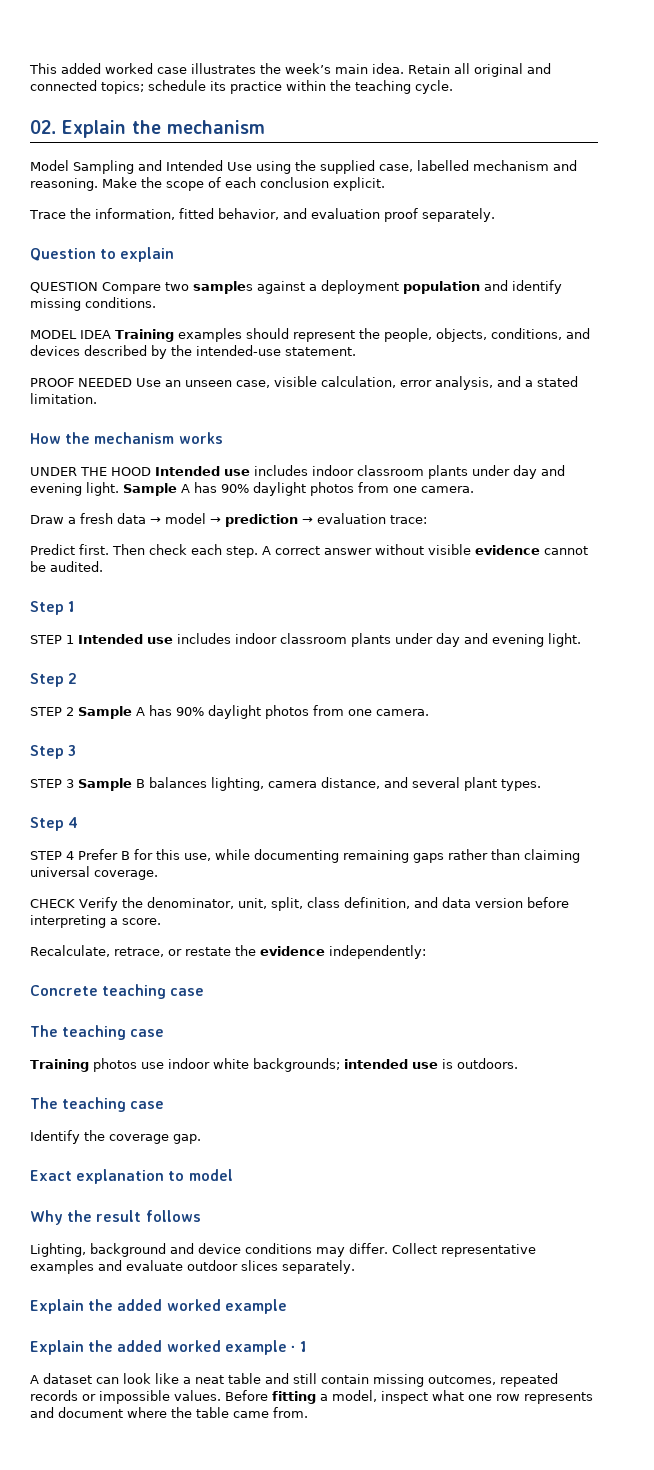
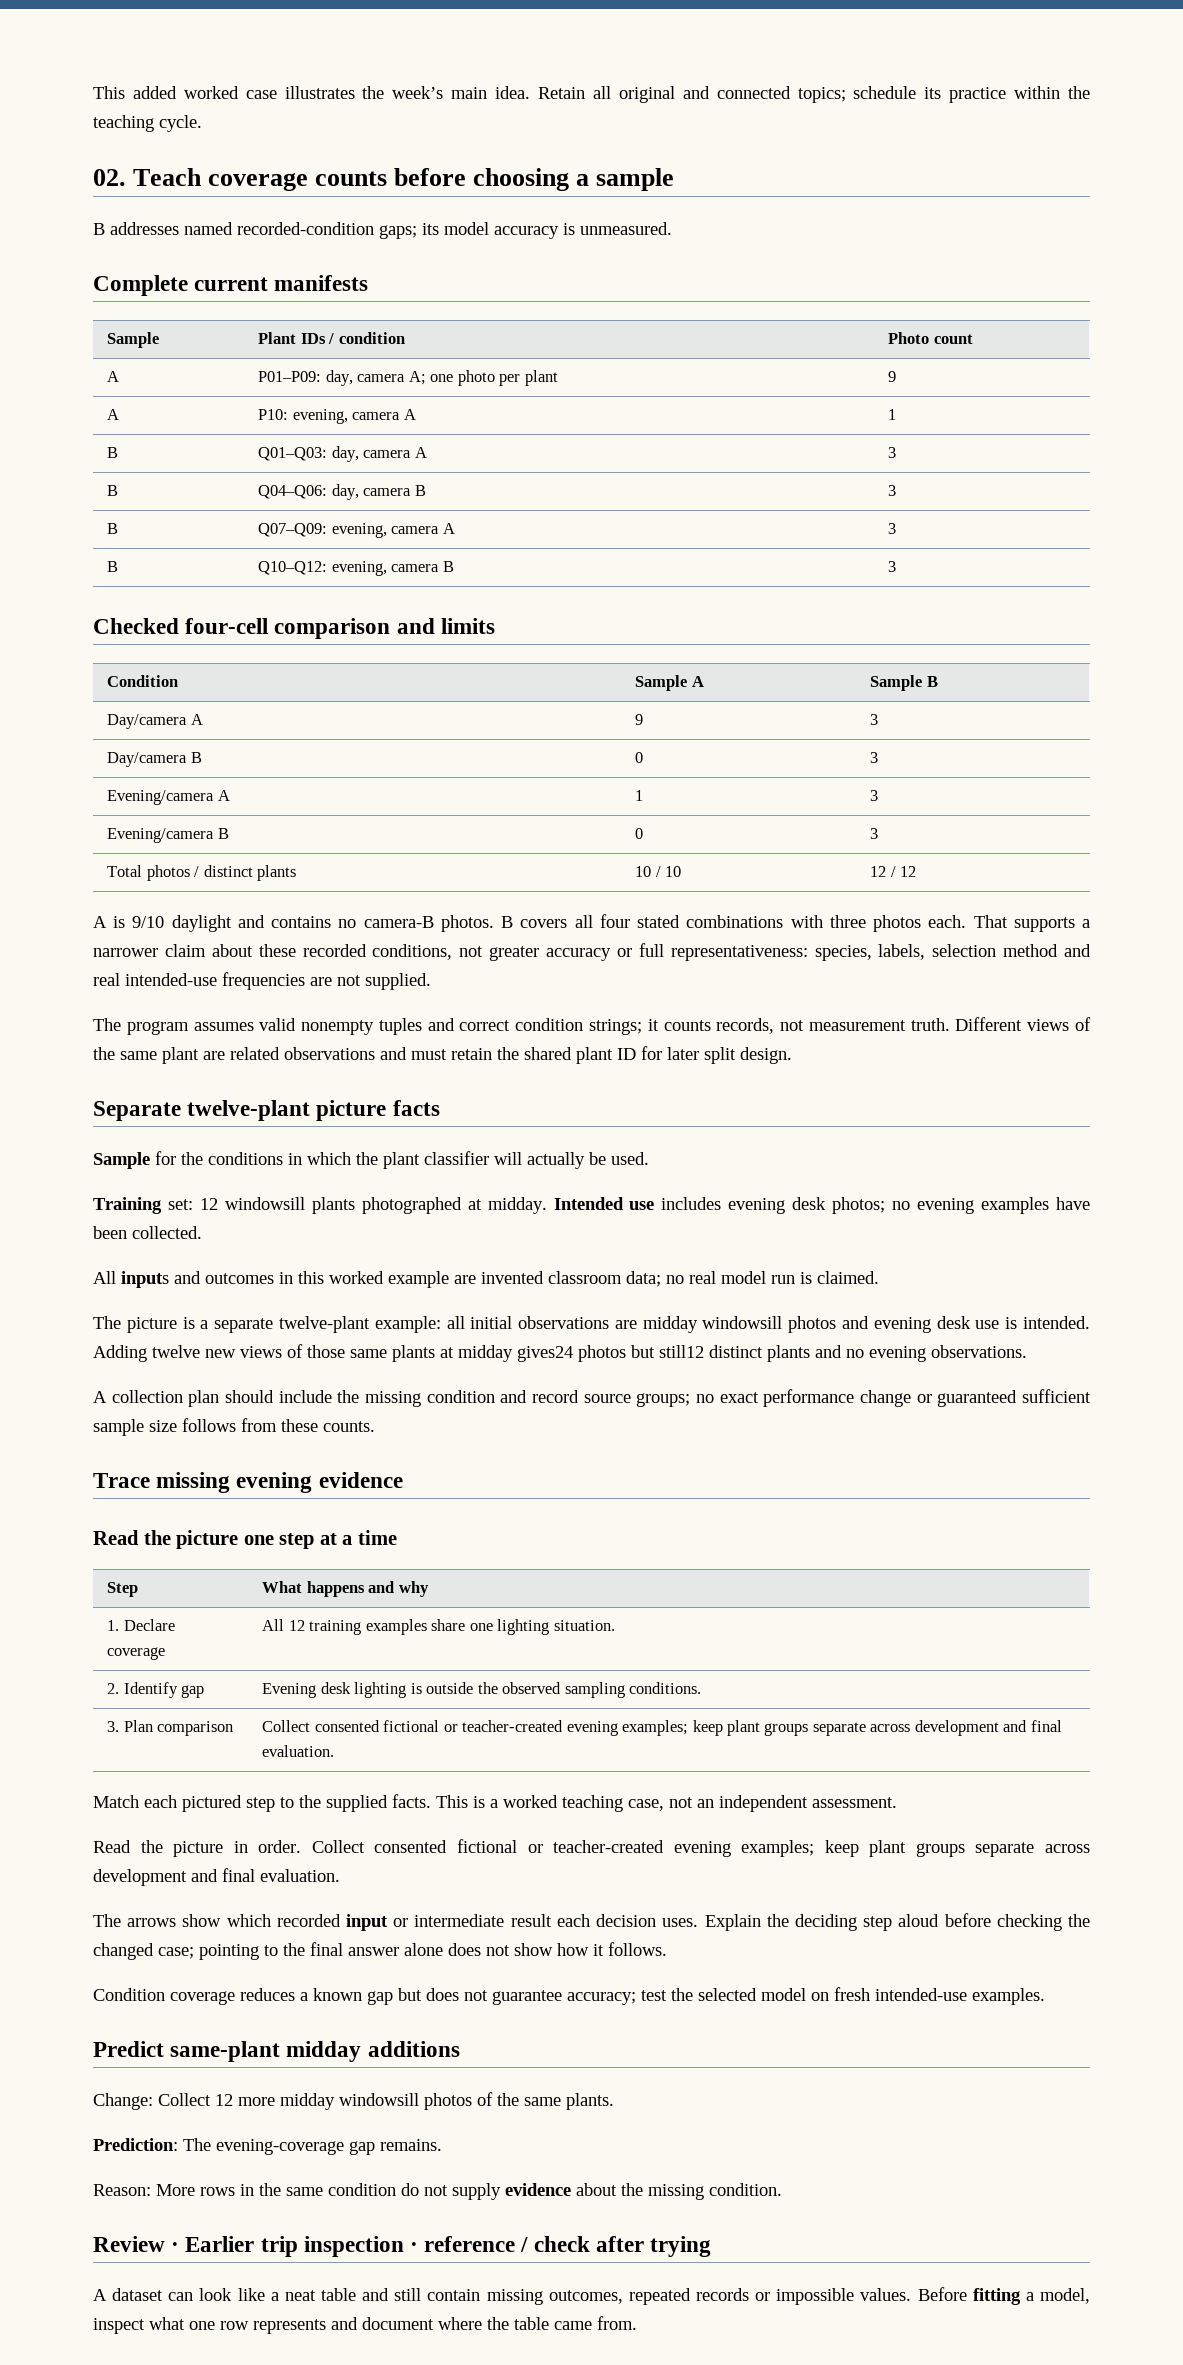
[62,120,265,138] [30,160,577,174] [30,177,385,191] [29,208,495,222] [30,247,175,262] [30,280,562,294] [30,297,156,311] [30,328,590,342] [30,345,356,359] [30,376,578,390] [30,393,97,404] [30,432,223,444] [30,465,565,479] [30,482,474,496] [30,513,427,527] [30,544,588,558] [30,561,103,572] [30,601,75,615] [30,633,581,647] [30,673,78,687] [30,705,429,719] [30,745,77,759] [30,777,541,791] [30,817,79,831] [30,849,580,863] [30,866,158,880] [30,897,569,911] [30,915,161,928] [30,945,426,959] [30,984,205,999] [30,1025,165,1040] [30,1058,518,1072] [30,1097,165,1112] [30,1130,201,1144] [30,1169,233,1184] [30,1210,201,1225] [30,1243,536,1257] [30,1260,355,1274] [30,1299,287,1314] [30,1340,307,1355] Explain the mechanism // Model Sampling and Intended Use using the supplied case, labelled mechanism and reasoning. Make the scope of each conclusion explicit. // Trace the information, fitted behavior, and evaluation proof separately. // Question to explain // QUESTION Compare two samples against a deployment population and identify missing conditions. // MODEL IDEA Training examples should represent the people, objects, conditions, and devices described by the intended-use statement. // PROOF NEEDED Use an unseen case, visible calculation, error analysis, and a stated limitation. // How the mechanism works // UNDER THE HOOD Intended use includes indoor classroom plants under day and evening light. Sample A has 90% daylight photos from one camera. // Draw a fresh data → model → prediction → evaluation trace: // Predict first. Then check each step. A correct answer without visible evidence cannot be audited. // Step 1 // STEP 1 Intended use includes indoor classroom plants under day and evening light. // Step 2 // STEP 2 Sample A has 90% daylight photos from one camera. // Step 3 // STEP 3 Sample B balances lighting, camera distance, and several plant types. // Step 4 // STEP 4 Prefer B for this use, while documenting remaining gaps rather than claiming universal coverage. // CHECK Verify the denominator, unit, split, class definition, and data version before interpreting a score. // Recalculate, retrace, or restate the evidence independently: // Concrete teaching case // The teaching case // Training photos use indoor white backgrounds; intended use is outdoors. // The teaching case // Identify the coverage gap. // Exact explanation to model // Why the result follows // Lighting, background and device conditions may differ. Collect representative examples and evaluate outdoor slices separately. // Explain the added worked example // Explain the added worked example · 1 -> [133,168,675,191] [93,222,672,239] [93,275,369,296] [107,332,160,348] [258,332,405,344] [888,332,973,344] [107,371,120,382] [258,370,558,386] [888,371,897,382] [107,409,120,420] [258,409,416,424] [888,409,897,420] [107,447,119,458] [258,446,427,462] [888,447,897,458] [107,485,119,496] [258,484,426,500] [888,485,897,496] [107,523,119,534] [258,523,455,538] [888,523,897,534] [107,561,119,572] [258,561,454,576] [888,561,897,572] [93,618,495,639] [107,675,179,687] [635,675,704,691] [870,675,938,691] [107,714,203,729] [635,714,644,725] [870,714,879,725] [107,752,202,767] [635,752,644,763] [870,752,879,763] [107,790,230,805] [635,790,644,801] [870,790,879,801] [107,828,229,843] [635,828,644,839] [870,828,879,839] [107,865,297,881] [635,866,682,877] [870,866,917,877] [93,914,1090,932] [93,943,1091,961] [93,972,431,990] [93,1017,1092,1035] [93,1046,792,1064] [93,1100,440,1121] [93,1151,649,1169] [93,1197,1091,1214] [93,1226,202,1239] [93,1271,879,1288] [93,1316,1090,1333] [93,1344,1027,1362] [93,1389,1091,1407] [93,1418,375,1436] [93,1472,403,1493] [93,1530,397,1549] [107,1582,139,1597] [262,1581,429,1597] [107,1619,175,1631] [107,1647,166,1660] [262,1619,615,1635] [107,1682,205,1698] [262,1682,701,1698] [107,1720,234,1736] [262,1720,1062,1736] [262,1745,335,1757] [93,1794,897,1812] [93,1839,1090,1857] [93,1868,340,1886] [93,1913,1090,1931] [93,1942,667,1960] [93,1987,1045,2005] [93,2041,460,2062] [93,2092,614,2110] [93,2138,442,2155] [93,2183,782,2200] [93,2236,712,2257] Teach coverage counts before choosing a sample // B addresses named recorded-condition gaps; its model accuracy is unmeasured. // Complete current manifests // Sample | Plant IDs / condition | Photo count // A | P01–P09: day, camera A; one photo per plant | 9 // A | P10: evening, camera A | 1 // B | Q01–Q03: day, camera A | 3 // B | Q04–Q06: day, camera B | 3 // B | Q07–Q09: evening, camera A | 3 // B | Q10–Q12: evening, camera B | 3 // Checked four-cell comparison and limits // Condition | Sample A | Sample B // Day/camera A | 9 | 3 // Day/camera B | 0 | 3 // Evening/camera A | 1 | 3 // Evening/camera B | 0 | 3 // Total photos / distinct plants | 10 / 10 | 12 / 12 // A is 9/10 daylight and contains no camera-B photos. B covers all four stated combinations with three photos each. That supports a narrower claim about these recorded conditions, not greater accuracy or full representativeness: species, labels, selection method and real intended-use frequencies are not supplied. // The program assumes valid nonempty tuples and correct condition strings; it counts records, not measurement truth. Different views of the same plant are related observations and must retain the shared plant ID for later split design. // Separate twelve-plant picture facts // Sample for the conditions in which the plant classifier will actually be used. // Training set: 12 windowsill plants photographed at midday. Intended use includes evening desk photos; no evening examples have been collected. // All inputs and outcomes in this worked example are invented classroom data; no real model run is claimed. // The picture is a separate twelve-plant example: all initial observations are midday windowsill photos and evening desk use is intended. Adding twelve new views of those same plants at midday gives24 photos but still12 distinct plants and no evening observations. // A collection plan should include the missing condition and record source groups; no exact performance change or guaranteed sufficient sample size follows from these counts. // Trace missing evening evidence // Read the picture one step at a time // Step | What happens and why // 1. Declare coverage | All 12 training examples share one lighting situation. // 2. Identify gap | Evening desk lighting is outside the observed sampling conditions. // 3. Plan comparison | Collect consented fictional or teacher-created evening examples; keep plant groups separate across development and final evaluation. // Match each pictured step to the supplied facts. This is a worked teaching case, not an independent assessment. // Read the picture in order. Collect consented fictional or teacher-created evening examples; keep plant groups separate across development and final evaluation. // The arrows show which recorded input or intermediate result each decision uses. Explain the deciding step aloud before checking the changed case; pointing to the final answer alone does not show how it follows. // Condition coverage reduces a known gap but does not guarantee accuracy; test the selected model on fresh intended-use examples. // Predict same-plant midday additions // Change: Collect 12 more midday windowsill photos of the same plants. // Prediction: The evening-coverage gap remains. // Reason: More rows in the same condition do not supply evidence about the missing condition. // Review · Earlier trip inspection · reference / check after trying

